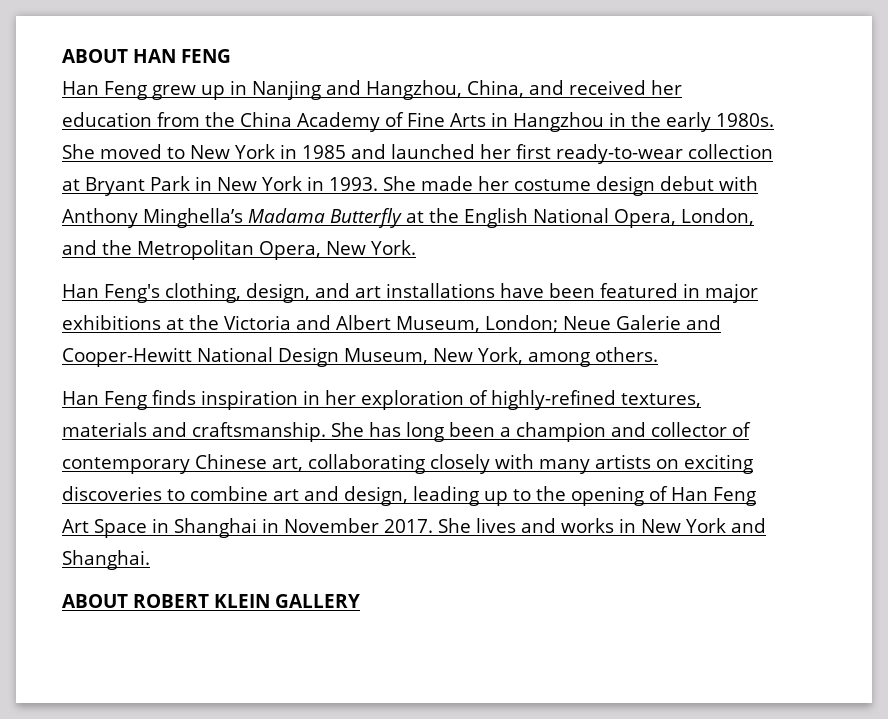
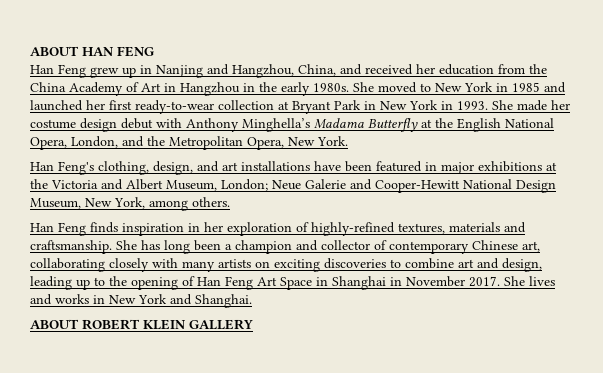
[407,112,486,127] Fine Arts -> [141,83,161,92] Art

